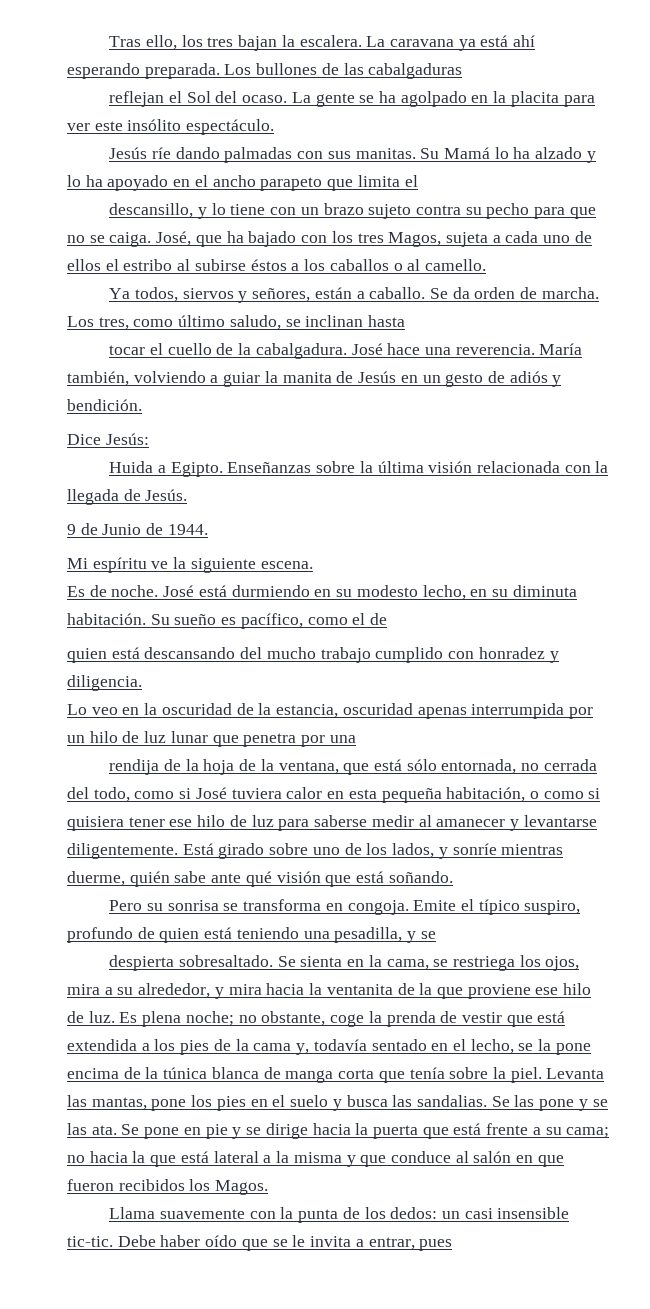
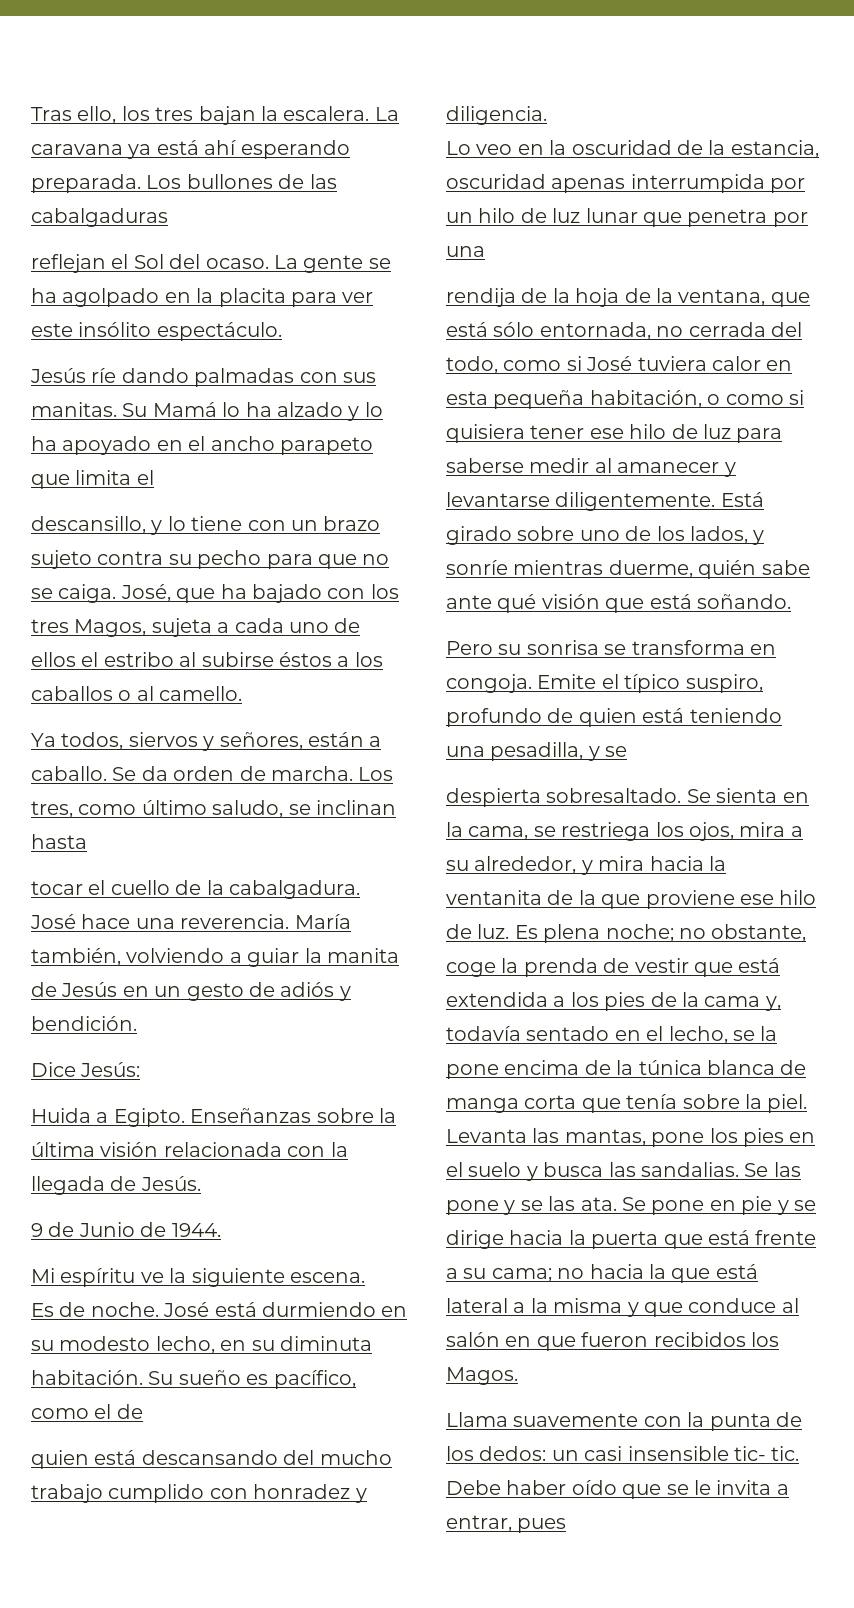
[67,1236,113,1247] tic-tic. -> [734,1446,800,1461] tic- tic.

